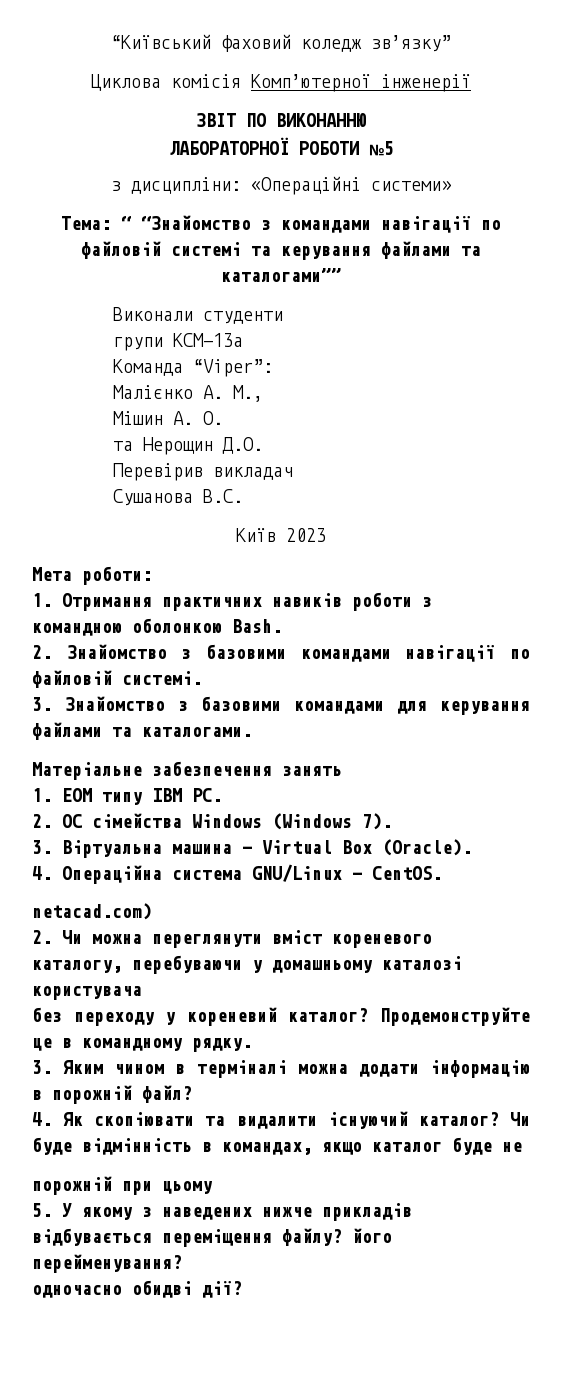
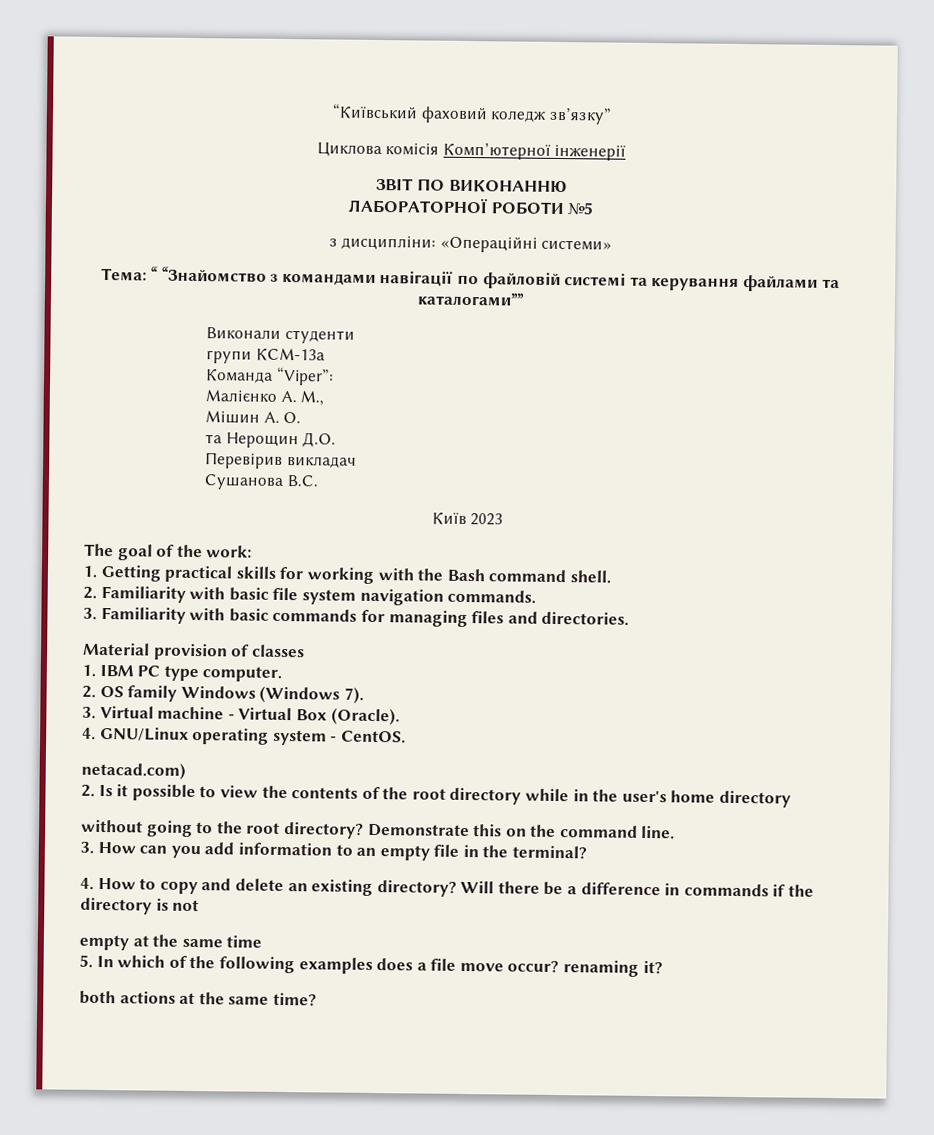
[32,566,152,585] [32,592,432,611] [32,618,282,636] [32,644,530,662] [32,670,202,688] [32,696,530,715] [32,722,252,740] [32,761,342,780] [32,788,222,805] [32,813,182,828] Мета роботи: // 1. Отримання практичних навиків роботи з командною оболонкою Bash. // 2. Знайомство з базовими командами навігації по файловій системі. // 3. Знайомство з базовими командами для керування файлами та каталогами. // Матеріальне забезпечення занять // 1. ЕОМ типу IBM PC. // 2. ОС сімейства -> [84,543,253,561] [83,564,611,584] [83,585,537,606] [83,606,630,628] [83,642,305,661] [82,664,283,682] [82,685,178,702] The goal of the work: // 1. Getting practical skills for working with the Bash command shell. // 2. Familiarity with basic file system navigation commands. // 3. Familiarity with basic commands for managing files and directories. // Material provision of classes // 1. IBM PC type computer. // 2. OS family
[62,840,232,858] Віртуальна машина -> [99,705,225,720] Virtual machine
[62,864,342,884] Операційна система GNU/Linux -> [99,726,327,746] GNU/Linux operating system
[62,930,432,948] [32,955,462,974] [32,986,142,1000] [32,1007,530,1026] [32,1038,252,1052] [32,1060,530,1078] [32,1085,192,1104] [32,1111,530,1129] [32,1137,522,1155] [32,1176,213,1195] [32,1203,412,1221] [32,1228,392,1247] [32,1254,182,1273] [32,1280,242,1298] Чи можна переглянути вміст кореневого каталогу, перебуваючи у домашньому каталозі користувача // без переходу у кореневий каталог? Продемонструйте це в командному рядку. // 3. Яким чином в терміналі можна додати інформацію в порожній файл? // 4. Як скопіювати та видалити існуючий каталог? Чи буде відмінність в командах, якщо каталог буде не // порожній при цьому // 5. У якому з наведених нижче прикладів відбувається переміщення файлу? його перейменування? // одночасно обидві дії? -> [98,784,792,808] [81,819,676,840] [80,841,588,861] [80,877,815,897] [80,897,200,915] [79,934,263,951] [79,954,663,977] [79,990,317,1007] Is it possible to view the contents of the root directory while in the user's home directory // without going to the root directory? Demonstrate this on the command line. // 3. How can you add information to an empty file in the terminal? // 4. How to copy and delete an existing directory? Will there be a difference in commands if the directory is not // empty at the same time // 5. In which of the following examples does a file move occur? renaming it? // both actions at the same time?

